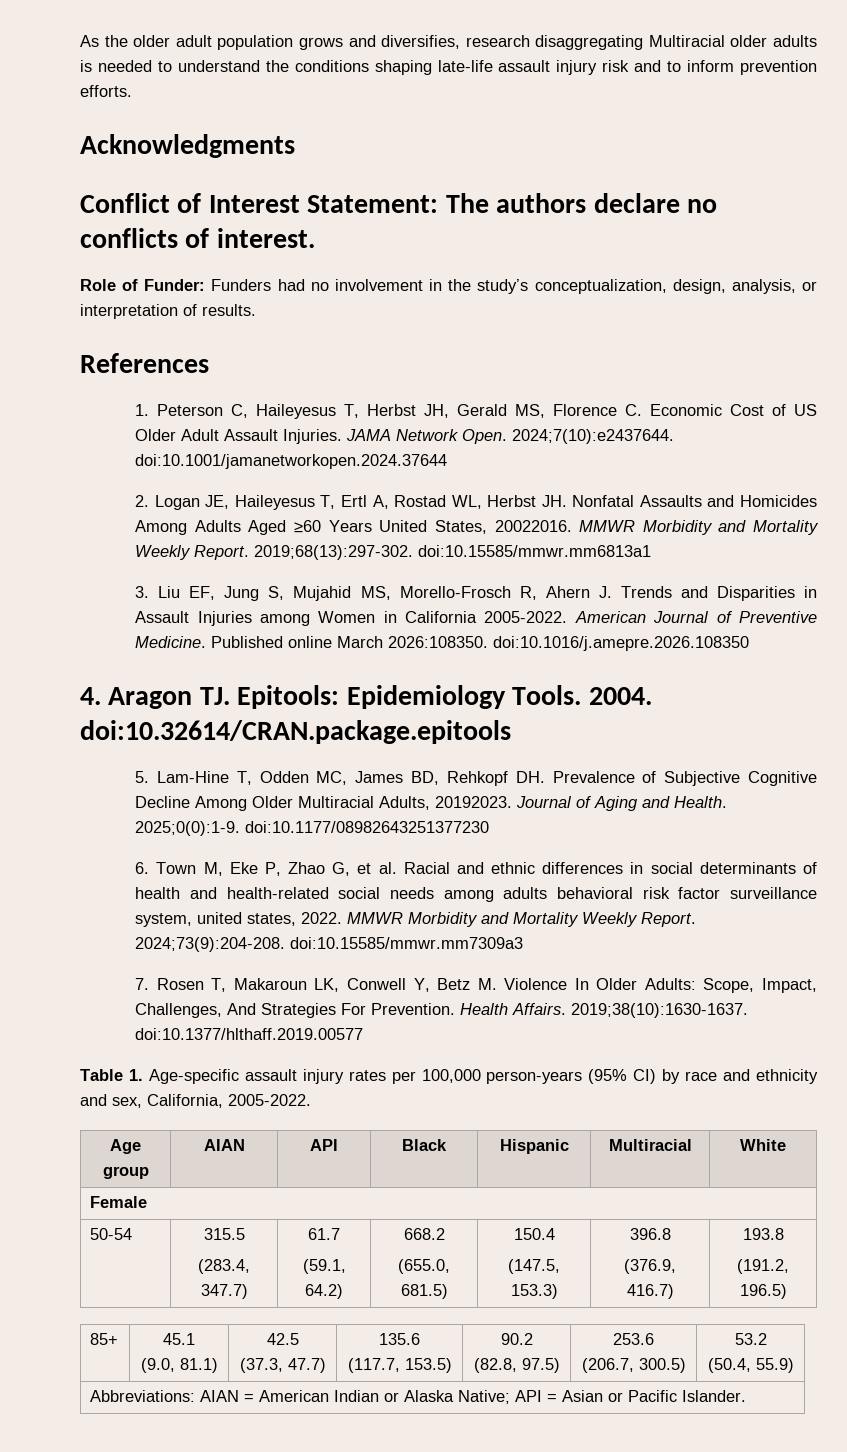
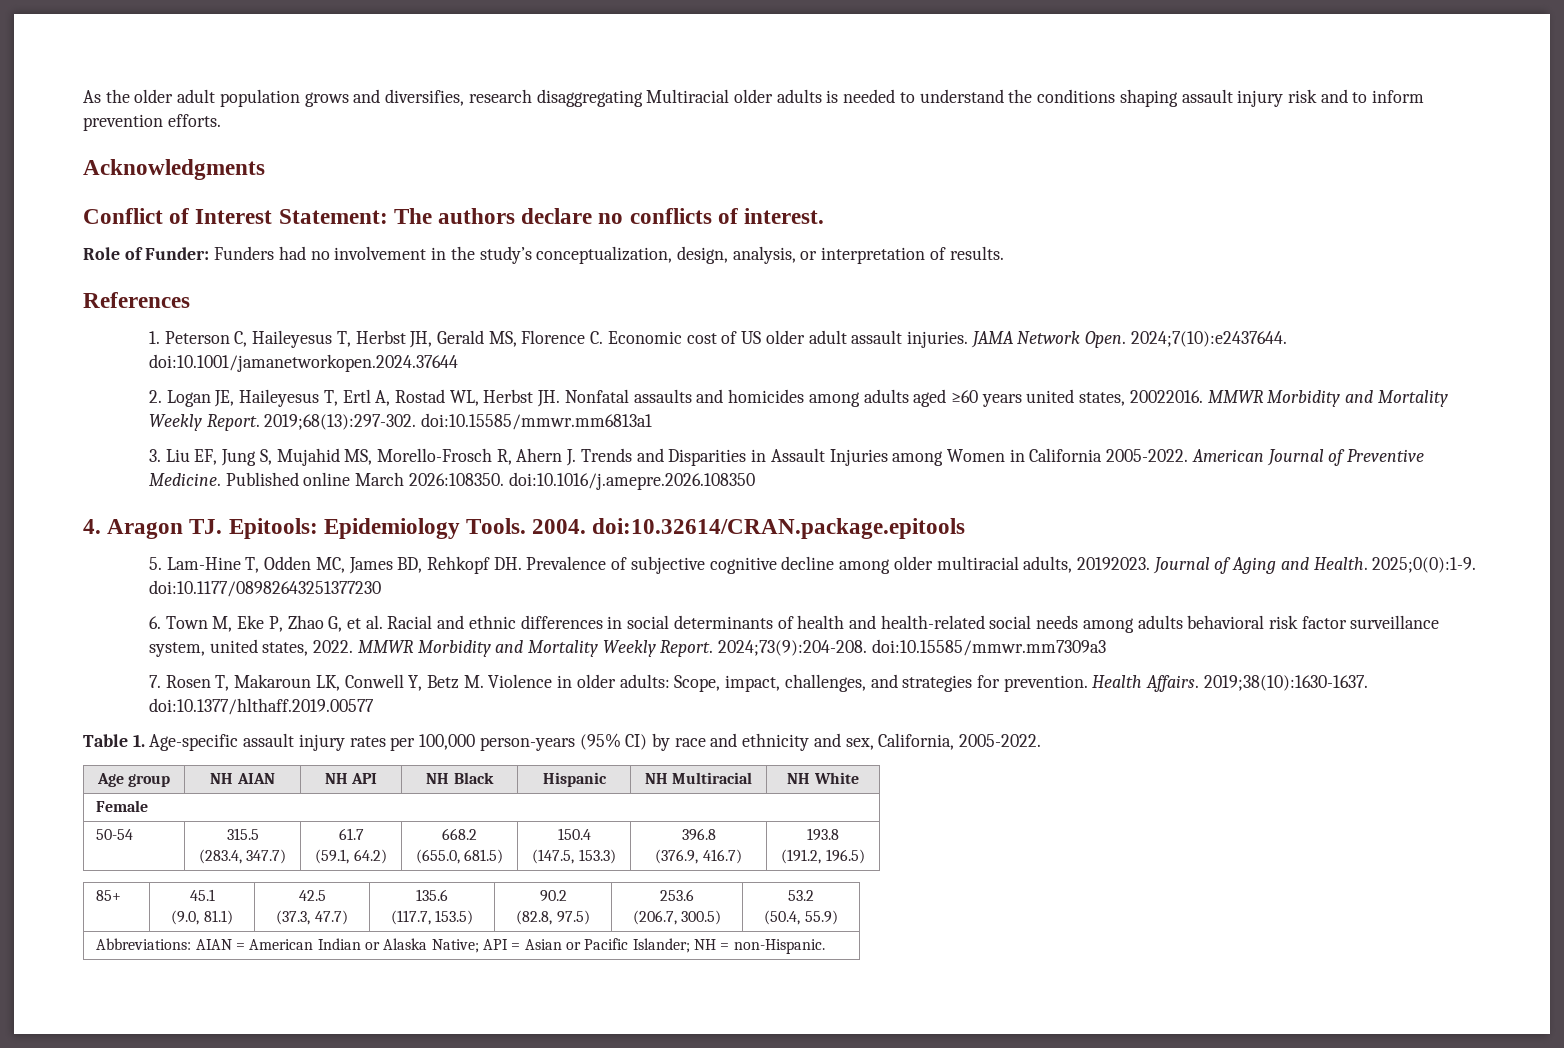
[437,60,493,72] late-life -> (1178, 98) none
[730,404,765,416] Cost -> [686,333,717,344] cost
[135,429,343,444] Older Adult Assault Injuries. -> [765,330,968,348] older adult assault injuries.
[639,495,817,507] [135,520,487,535] Assaults and Homicides Among Adults Aged ≥60 Years United States, -> [633,389,1126,407] assaults and homicides among adults aged ≥60 years united states,
[664,771,817,786] [135,796,431,811] Subjective Cognitive Decline Among Older Multiracial Adults, -> [630,556,1073,574] subjective cognitive decline among older multiracial adults,
[574,978,818,993] [135,1003,456,1018] In Older Adults: Scope, Impact, Challenges, And Strategies For Prevention. -> [557,674,1088,692] in older adults: Scope, impact, challenges, and strategies for prevention.
(149, 1172) none -> [210,773,234,784] NH
(245, 1145) none -> [324,773,348,784] NH
(338, 1145) none -> [426,773,450,784] NH
(569, 1146) none -> [644,773,668,784] NH
(692, 1145) none -> [787,773,811,784] NH
[682,1390,747,1402] Islander. -> [632,938,825,954] Islander; NH = non-Hispanic.

